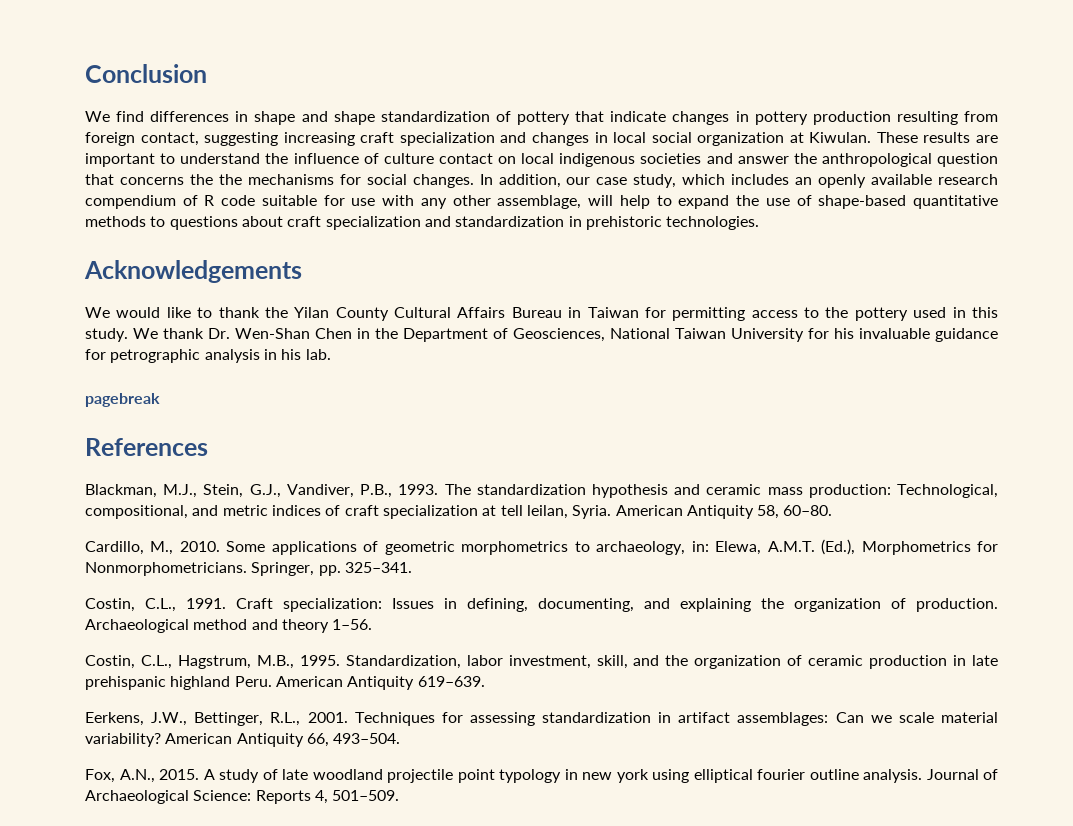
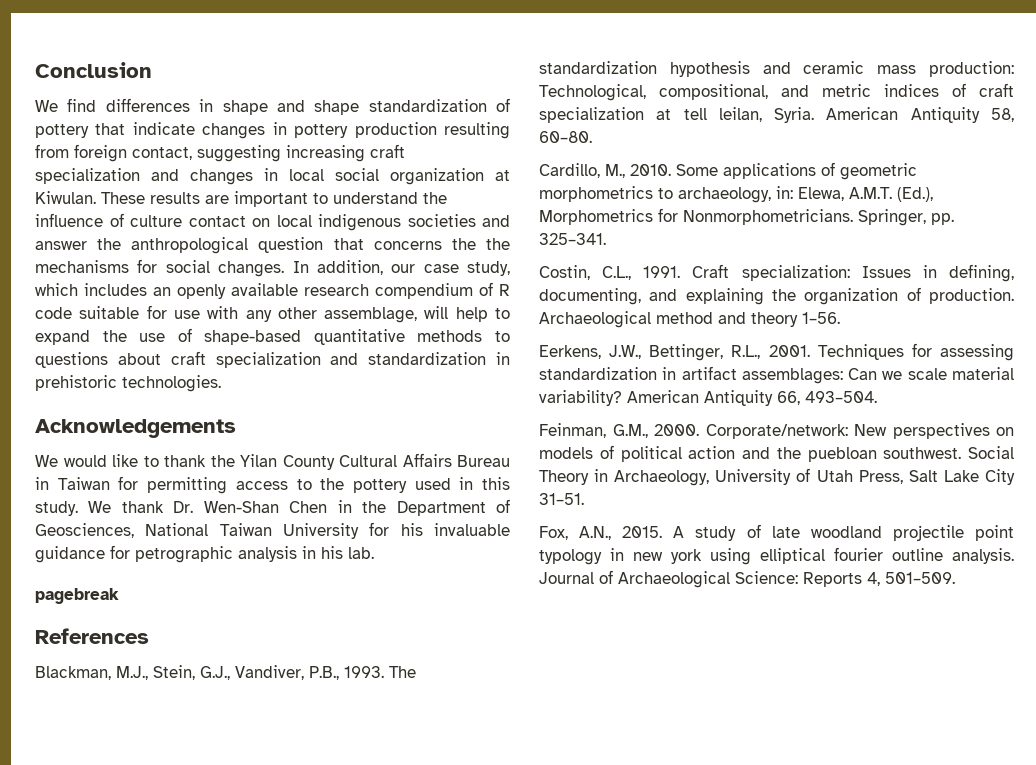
[85,655,998,669] [85,676,485,690] // Costin, C.L., Hagstrum, M.B., 1995. Standardization, labor investment, skill, and the organization of ceramic production in late prehispanic highland Peru. American Antiquity 619–639. -> (840, 318) none
(401, 738) none -> [539,423,1014,439] [539,445,1014,462] [539,468,1015,486] [539,493,584,505] // Feinman, G.M., 2000. Corporate/network: New perspectives on models of political action and the puebloan southwest. Social Theory in Archaeology, University of Utah Press, Salt Lake City 31–51.

